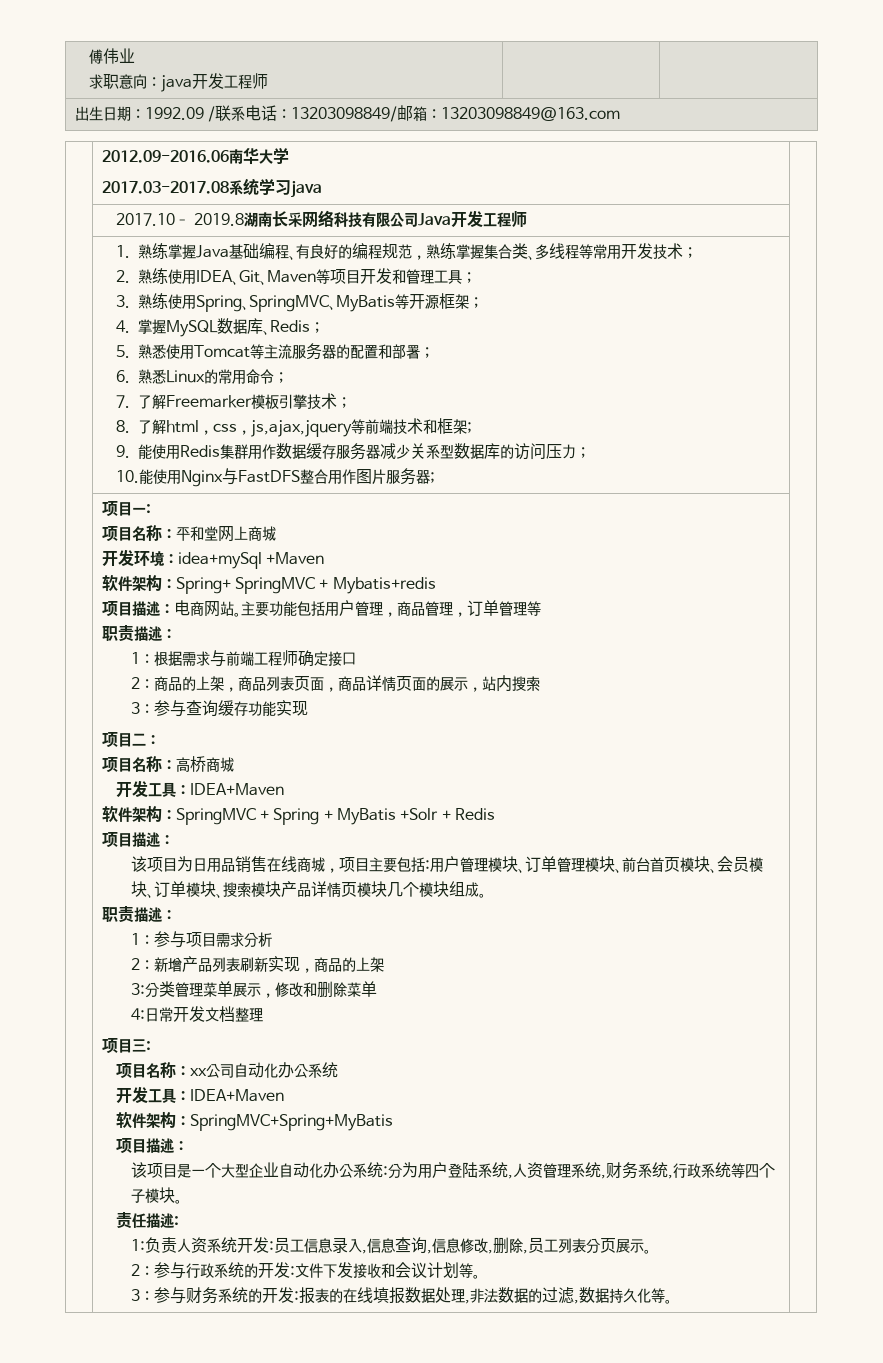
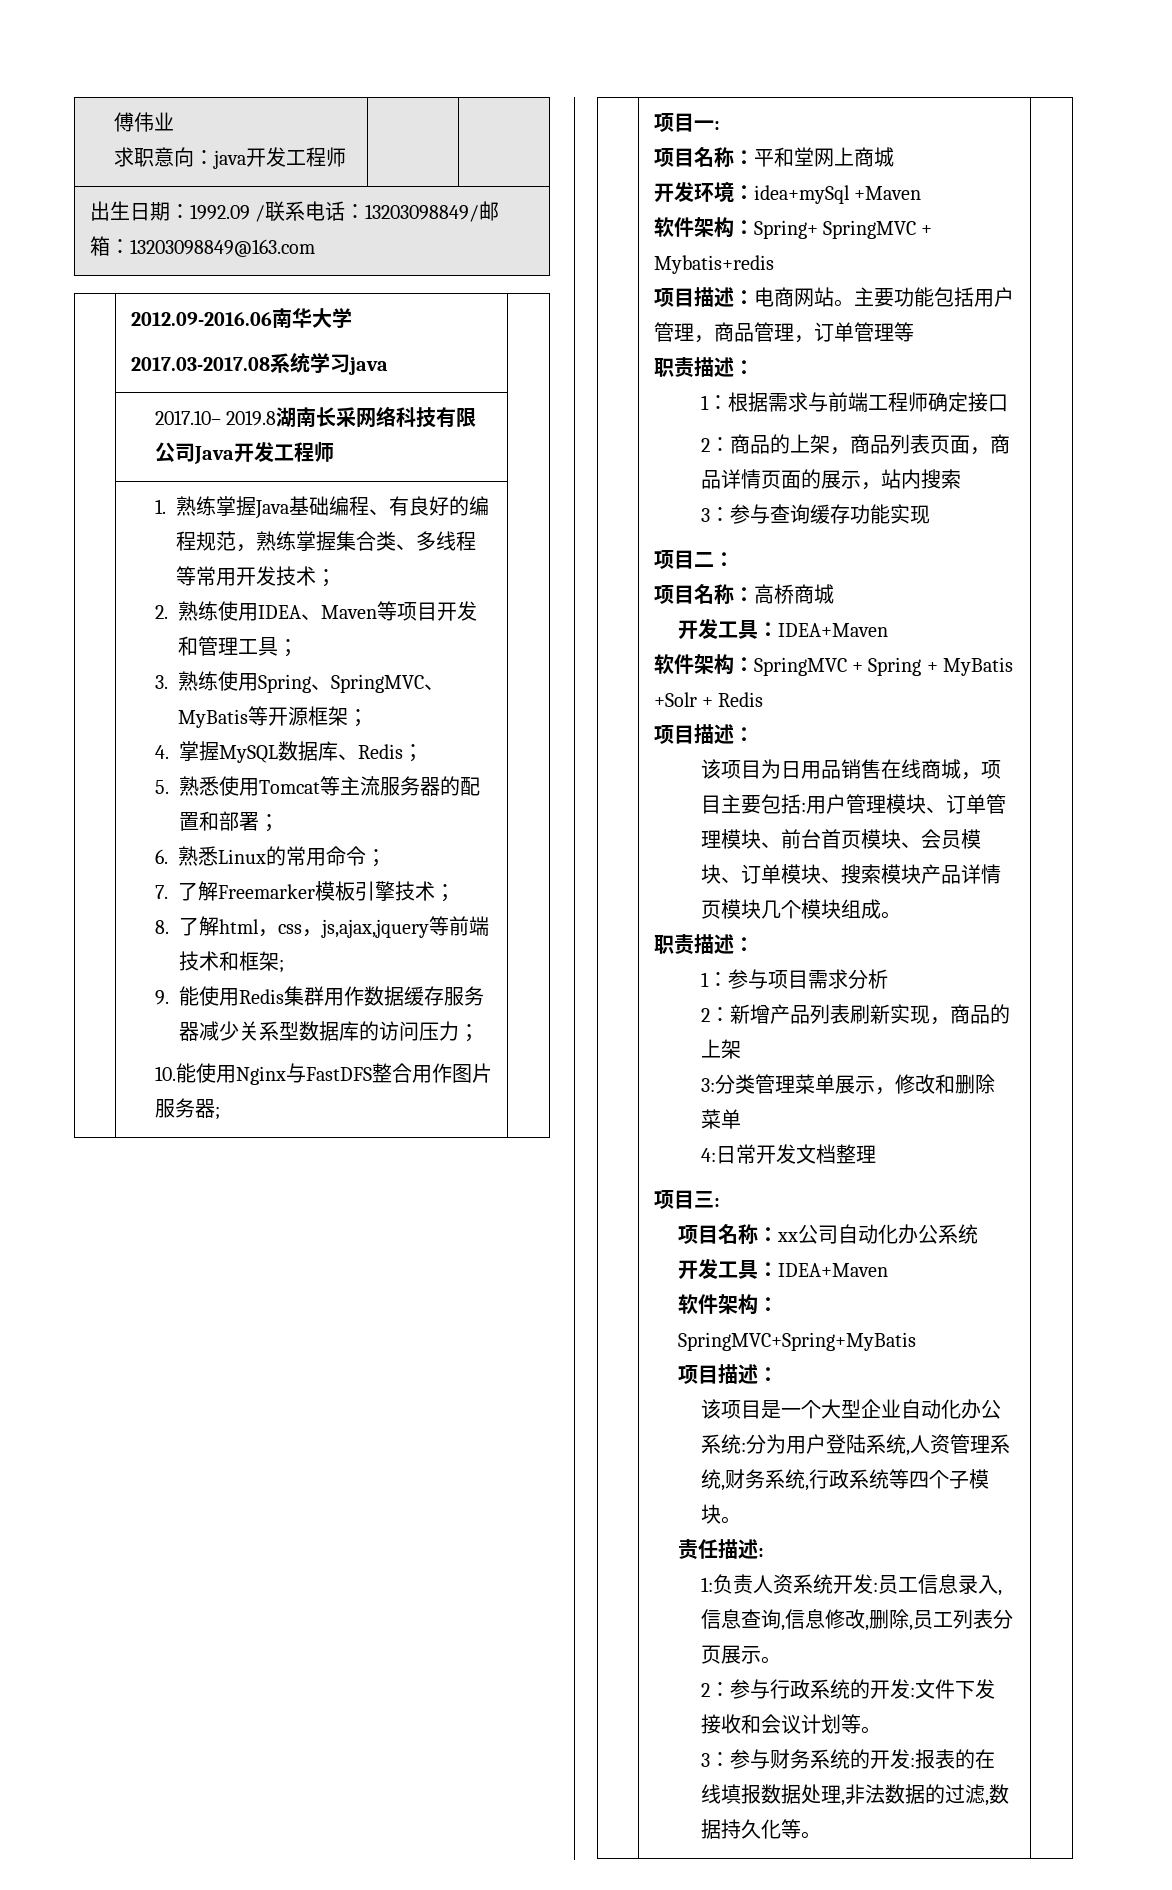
[239,270,268,285] Git、 -> (321, 617) none

